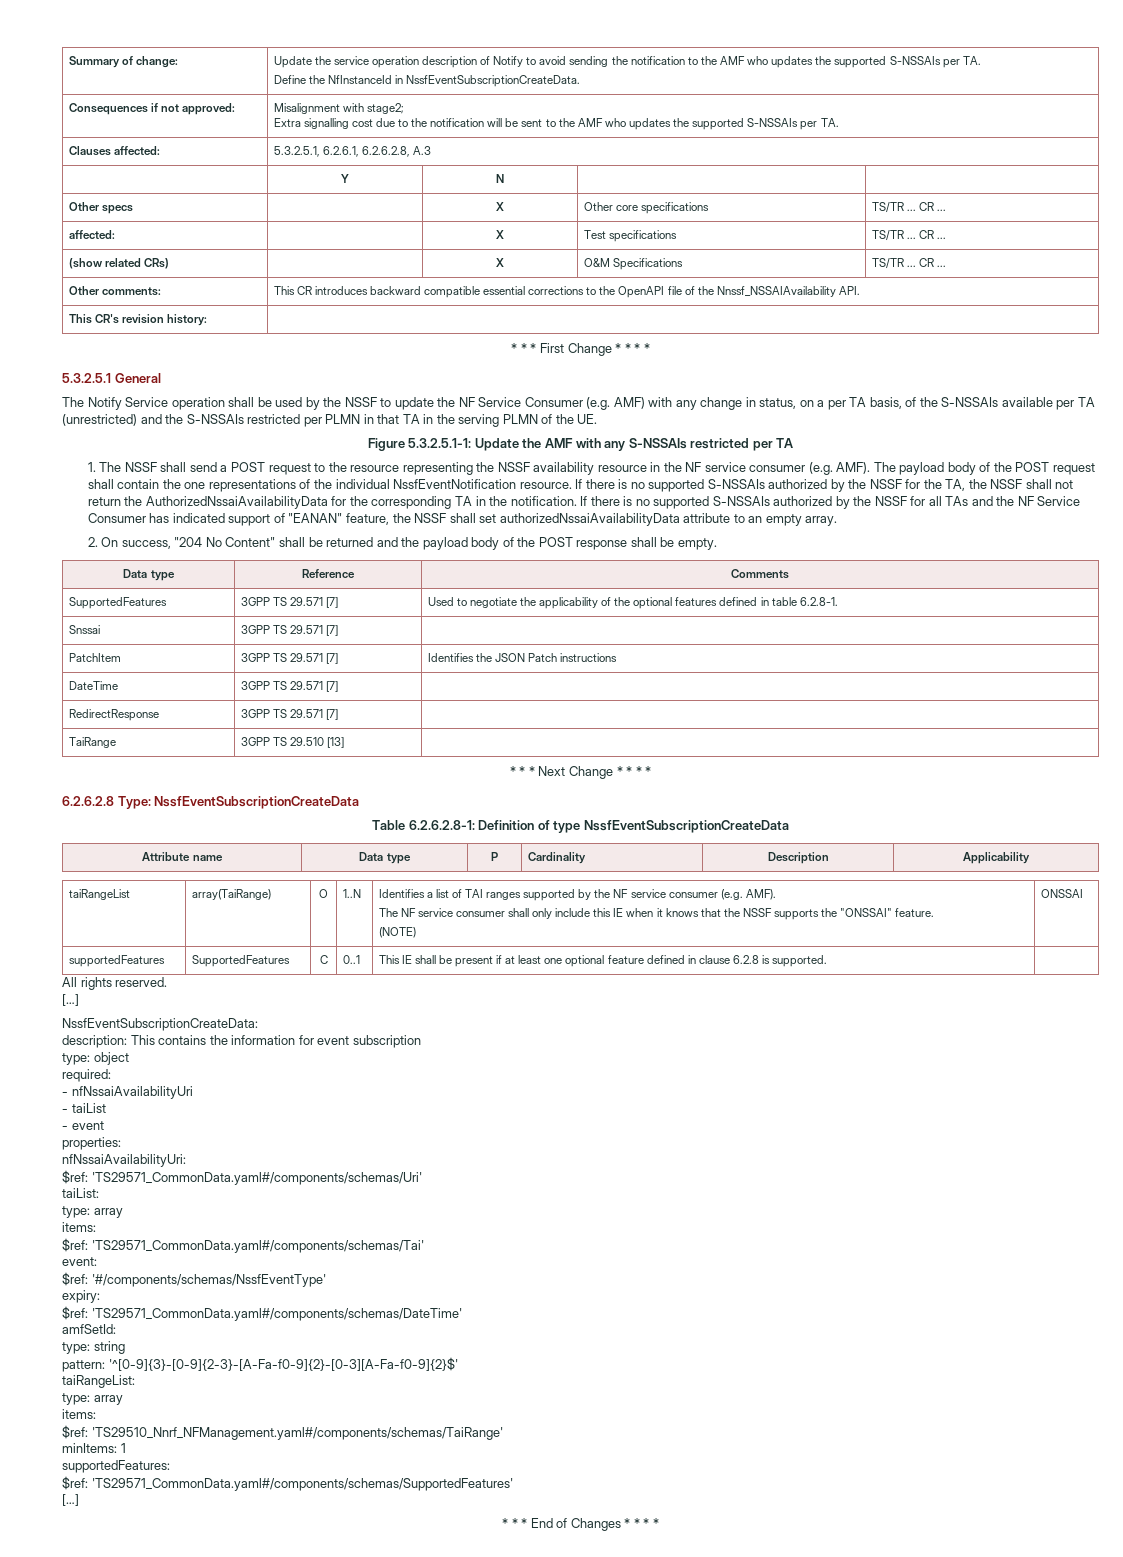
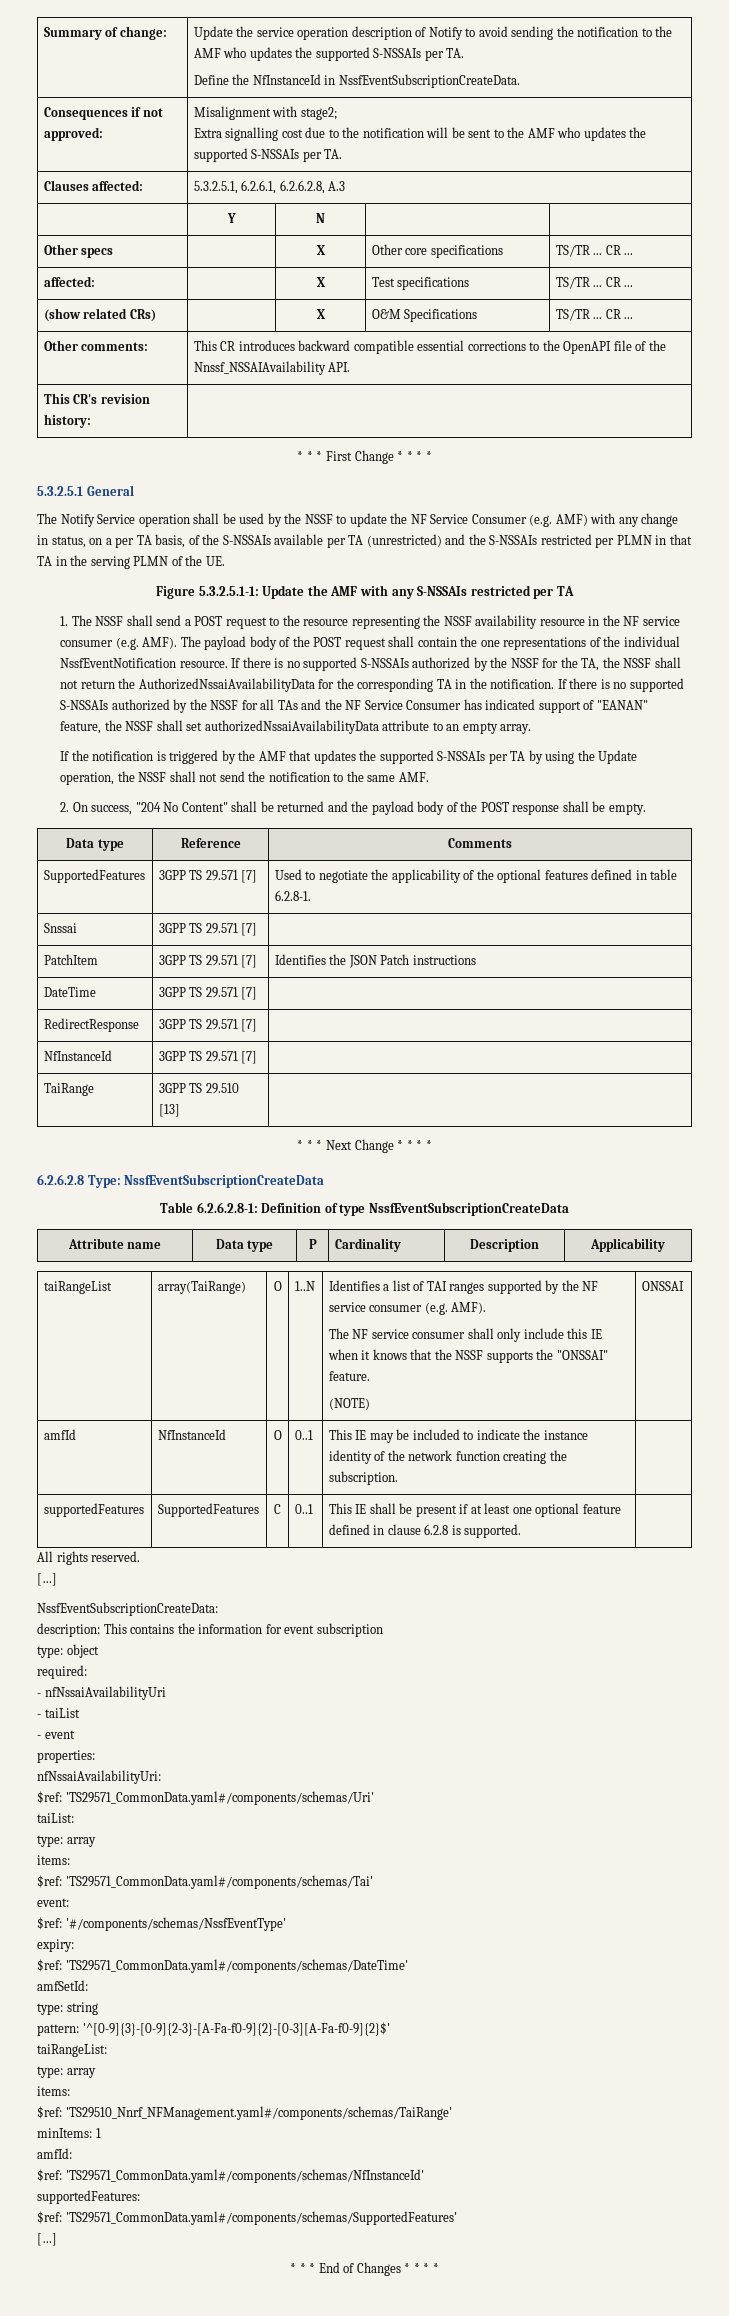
(838, 521) none -> [60,750,638,764] [60,771,429,785] // If the notification is triggered by the AMF that updates the supported S-NSSAIs per TA by using the Update operation, the NSSF shall not send the notification to the same AMF.
(338, 714) none -> [43,1050,112,1061] [158,1051,258,1064] // NfInstanceId | 3GPP TS 29.571 [7] |
(1083, 893) none -> [43,1429,76,1440] [157,1429,226,1440] [273,1430,282,1440] [294,1430,313,1440] [328,1429,588,1443] [328,1450,567,1464] [328,1471,398,1485] // amfId | NfInstanceId | O | 0..1 | This IE may be included to indicate the instance identity of the network function creating the subscription. |
(126, 1448) none -> [37,2148,72,2159] [37,2169,424,2183] // amfId: // $ref: 'TS29571_CommonData.yaml#/components/schemas/NfInstanceId'

